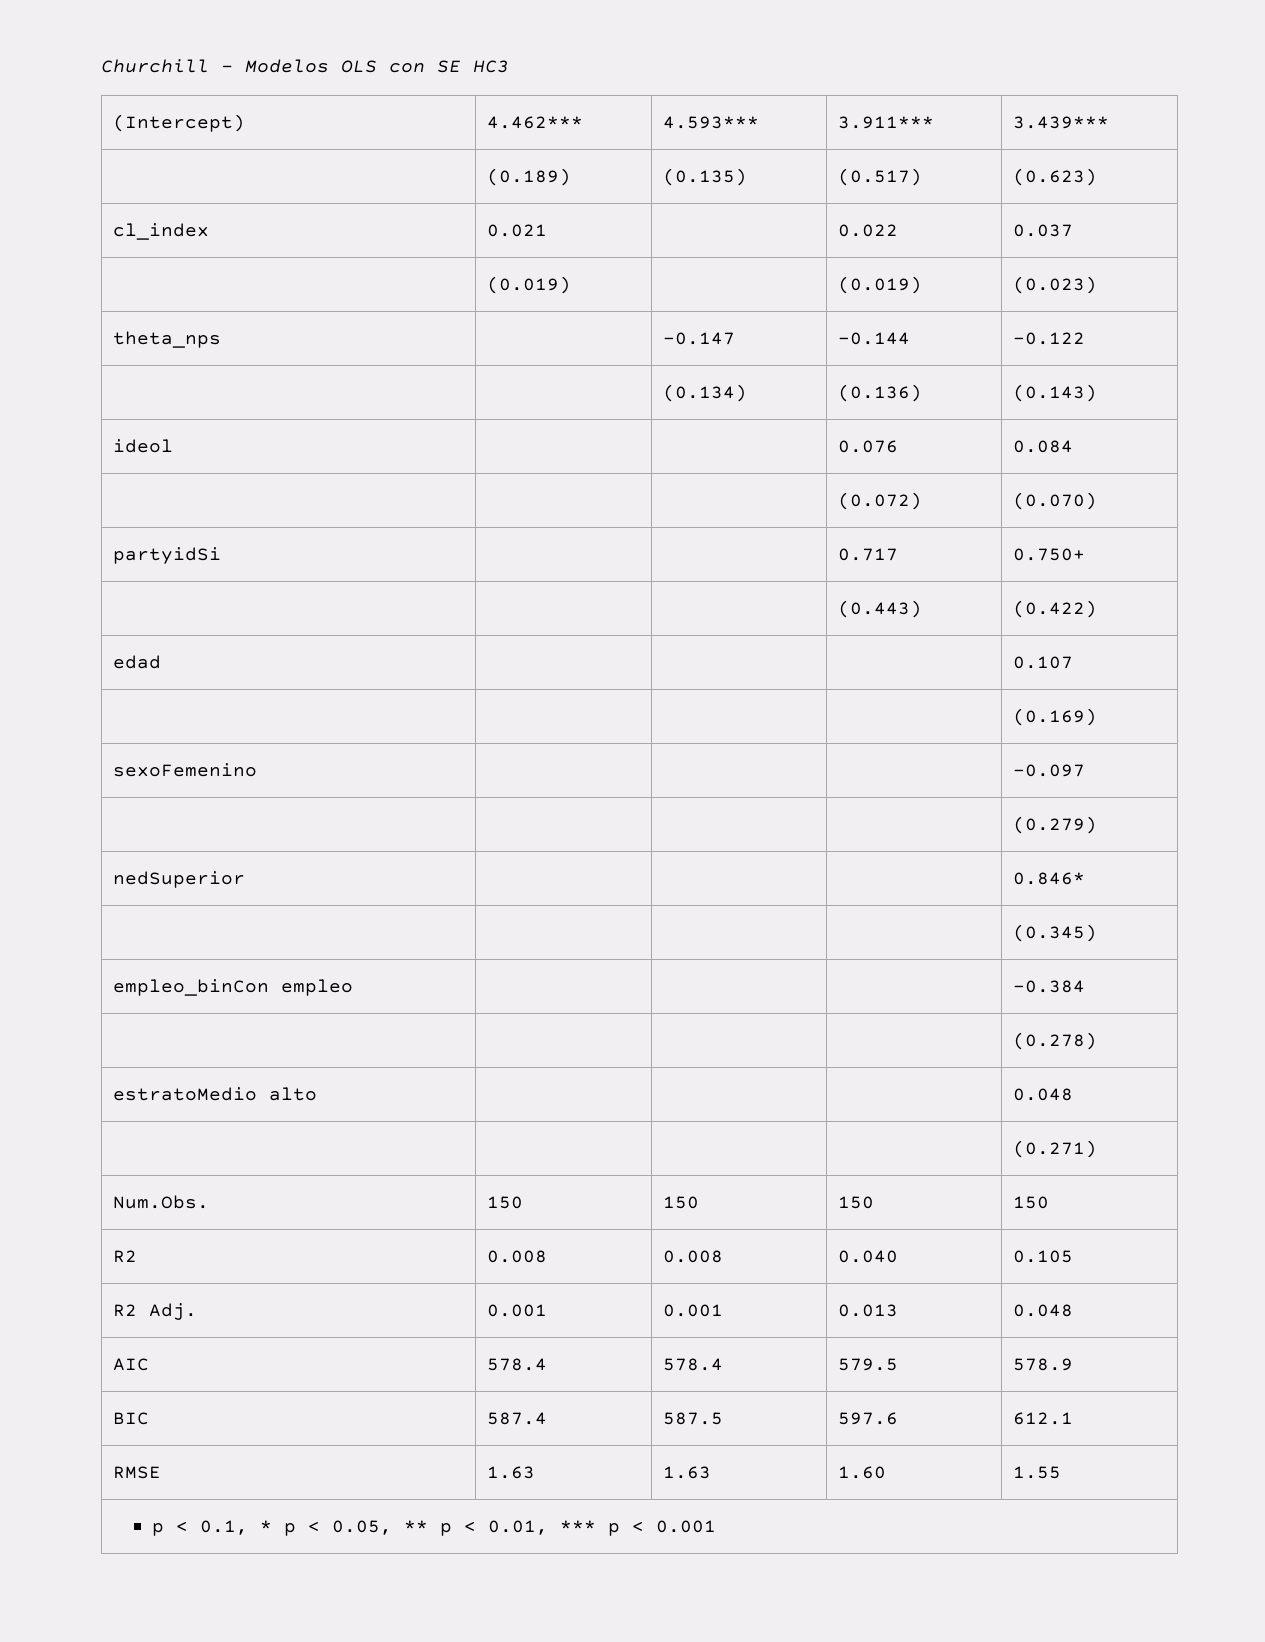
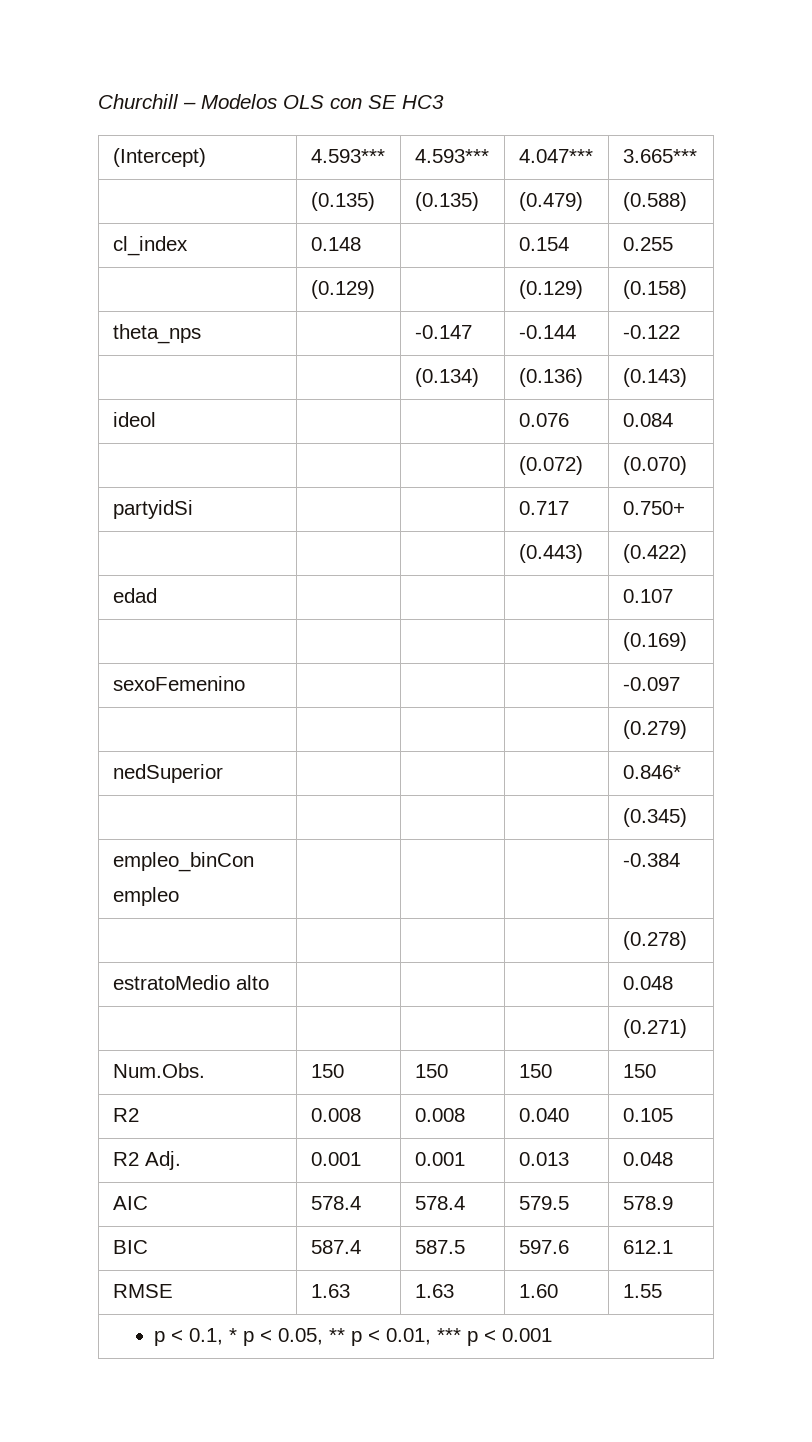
[487,116,584,129] [663,116,760,129] [838,116,935,129] [1013,116,1110,129] [487,168,572,186] [663,168,748,186] [838,168,923,186] [1013,168,1098,186] [113,223,210,240] [487,224,548,237] [838,224,899,237] [1013,224,1074,237] [487,276,572,294] [838,276,923,294] [1013,276,1098,294] 4.462*** | 4.593*** | 3.911*** | 3.439*** // | (0.189) | (0.135) | (0.517) | (0.623) // cl_index | 0.021 | | 0.022 | 0.037 // | (0.019) | | (0.019) | (0.023) -> [310,149,385,163] [414,149,489,163] [518,149,593,163] [622,149,697,163] [310,192,375,211] [414,192,479,211] [518,192,583,211] [622,192,687,211] [112,236,188,256] [310,237,361,251] [518,237,569,251] [622,237,673,251] [310,280,375,299] [518,280,583,299] [622,280,687,299] 4.593*** | 4.593*** | 4.047*** | 3.665*** // | (0.135) | (0.135) | (0.479) | (0.588) // cl_index | 0.148 | | 0.154 | 0.255 // | (0.129) | | (0.129) | (0.158)

